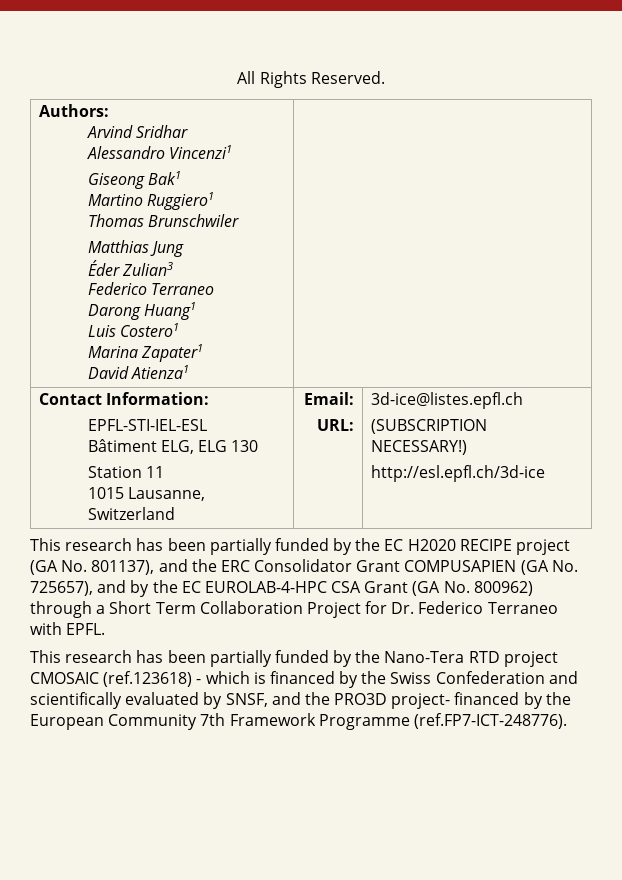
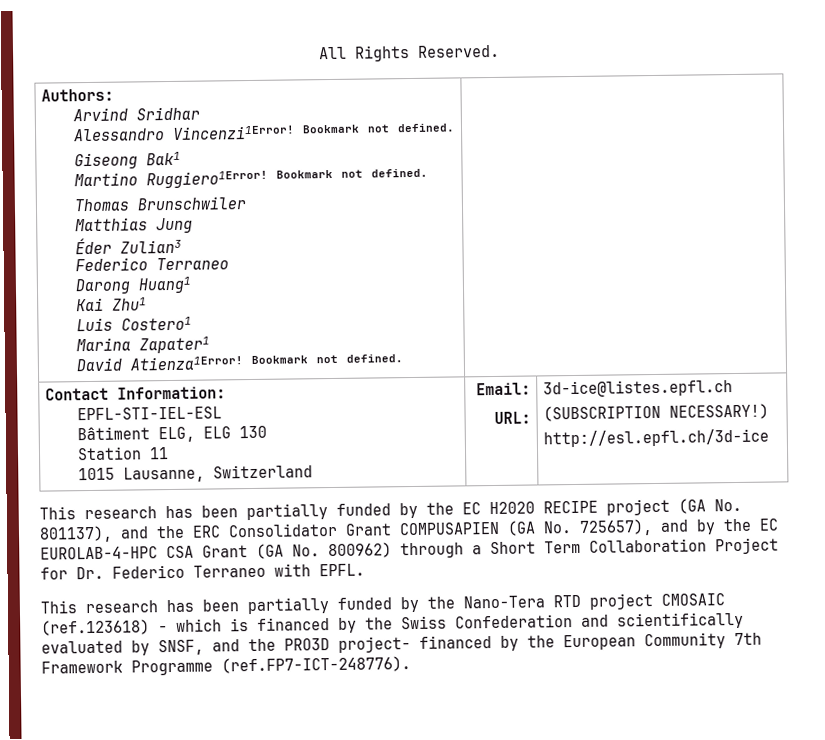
[168,145,232,159] Vincenzi1 -> [172,123,456,140] Vincenzi1Error! Bookmark not defined.
[146,192,214,210] Ruggiero1 -> [146,168,429,189] Ruggiero1Error! Bookmark not defined.
(196, 311) none -> [76,297,148,312] // Kai Zhu1
[130,365,189,379] Atienza1 -> [130,354,404,371] Atienza1Error! Bookmark not defined.

